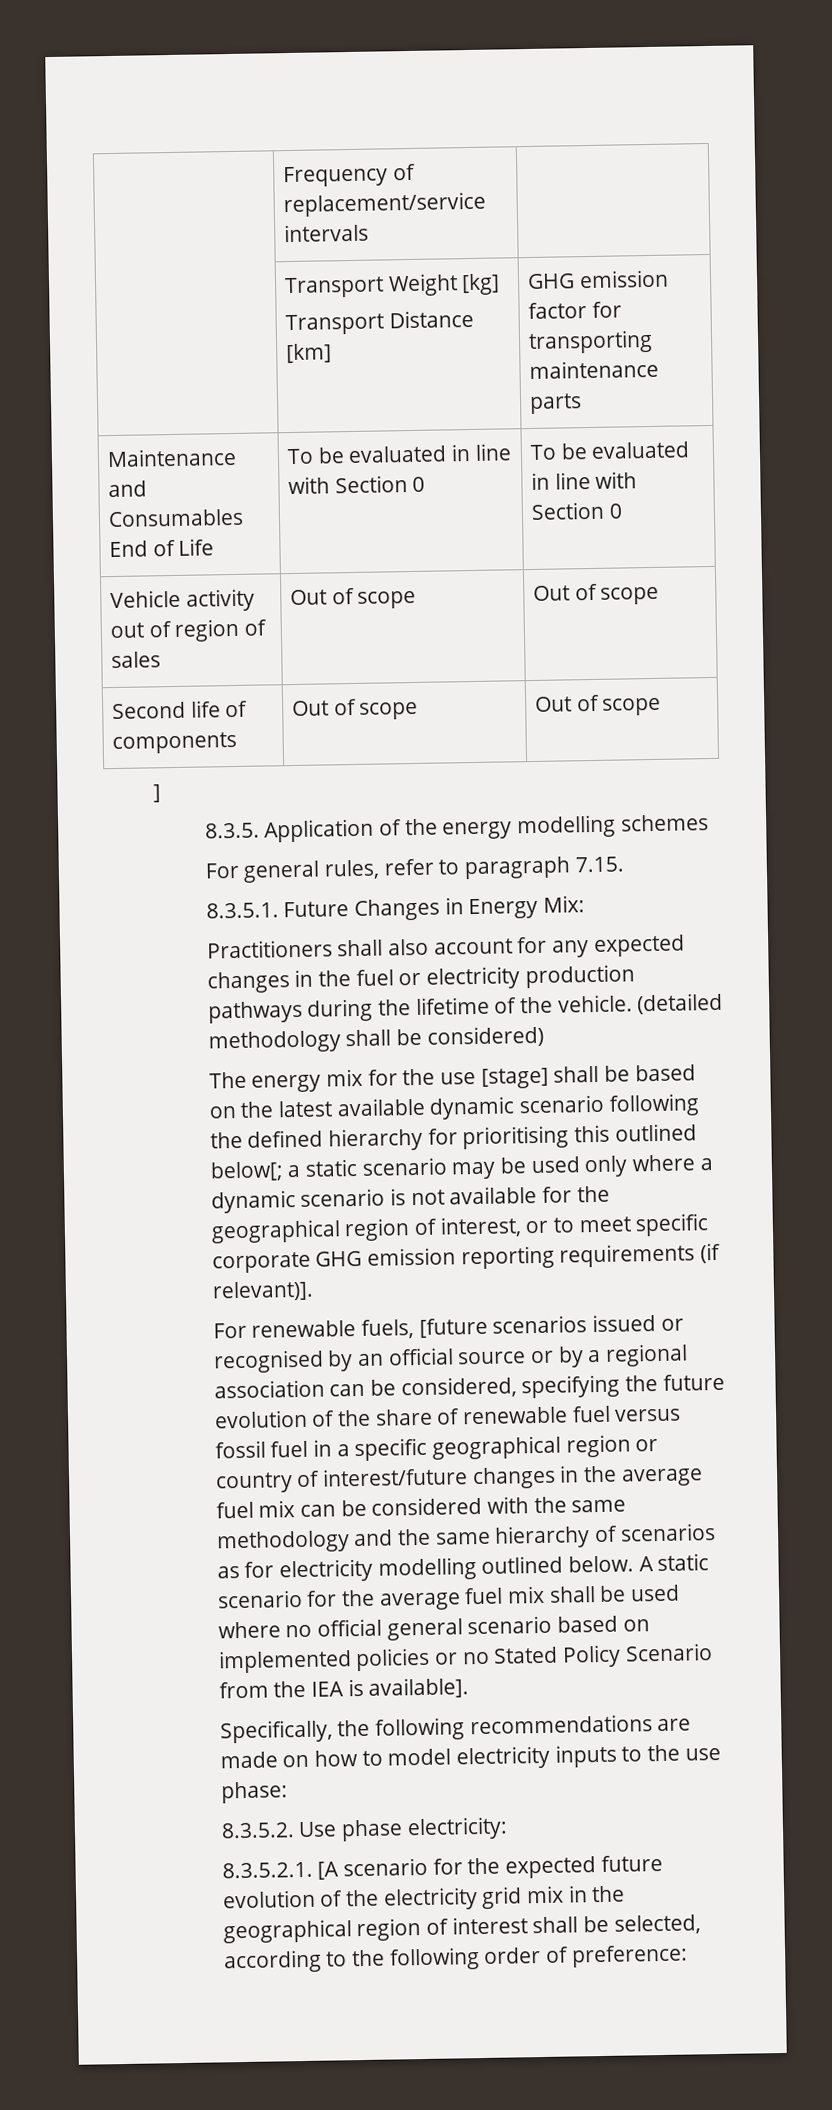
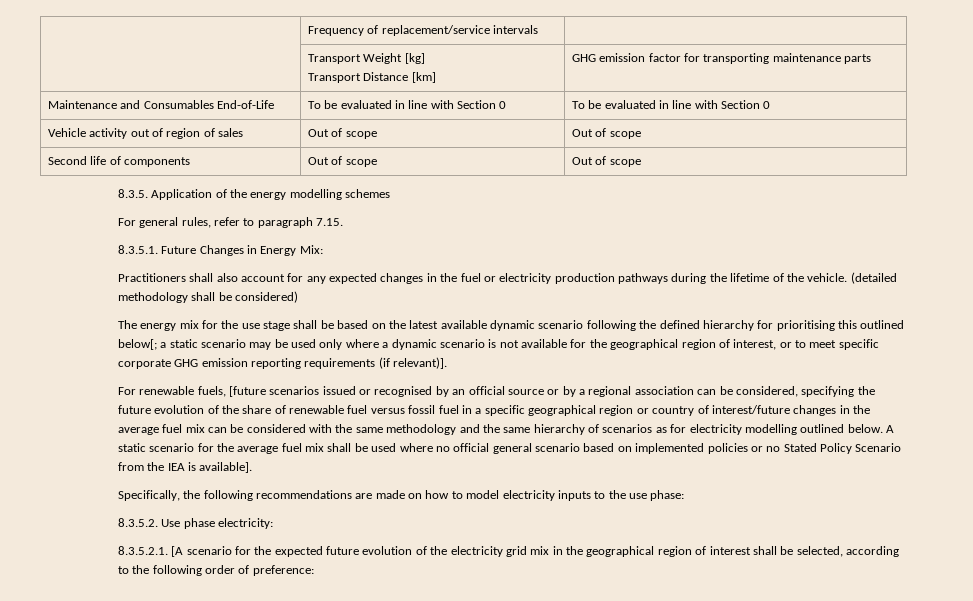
[109,538,215,558] End of Life -> [216,100,274,109] End-of-Life
[153,784,162,803] // ] -> (641, 163) none
[480,1067,549,1089] [stage] -> [263,321,291,331] stage

